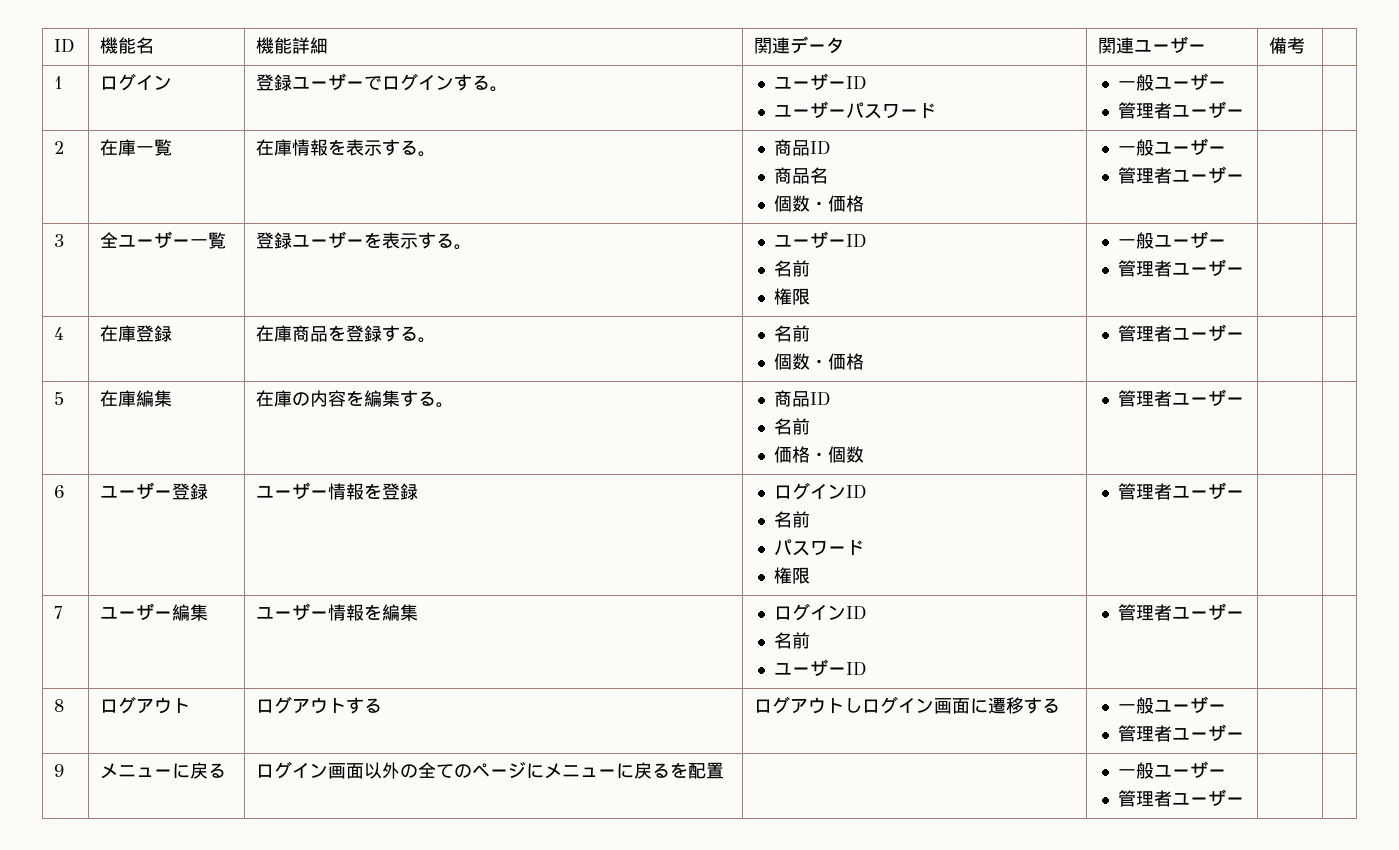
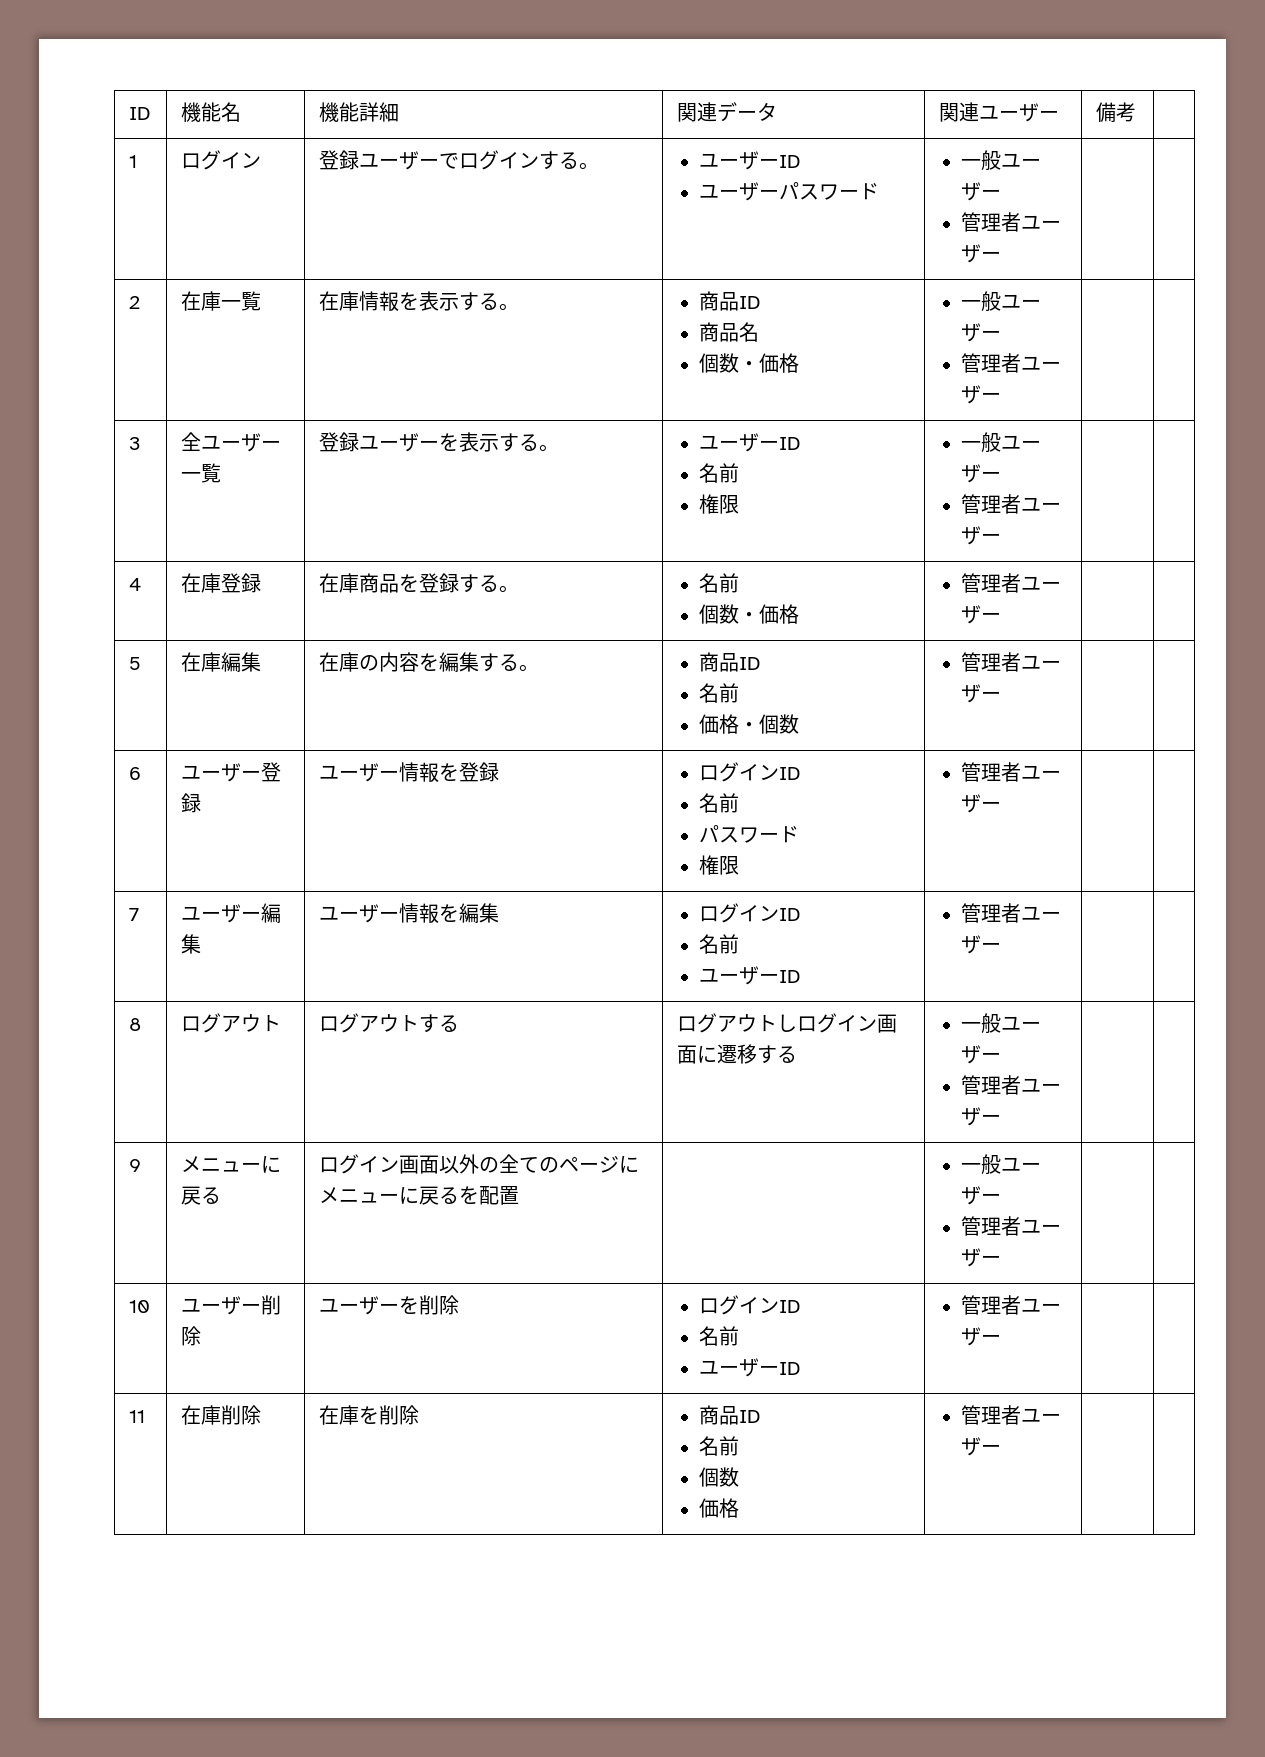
(1244, 801) none -> [129,1300,151,1313] [181,1295,282,1315] [181,1326,202,1346] [319,1295,460,1315] [699,1295,801,1315] [699,1326,740,1346] [699,1358,801,1377] [961,1295,1062,1315] [961,1327,1002,1346] [129,1410,146,1423] [181,1405,262,1425] [319,1405,420,1425] [699,1405,761,1425] [699,1436,740,1456] [699,1467,740,1487] [699,1498,740,1518] [961,1405,1062,1425] [961,1437,1002,1456] // 10 | ユーザー削除 | ユーザーを削除 | ログインID // 名前 // ユーザーID | 管理者ユーザー | | // 11 | 在庫削除 | 在庫を削除 | 商品ID // 名前 // 個数 // 価格 | 管理者ユーザー | |

